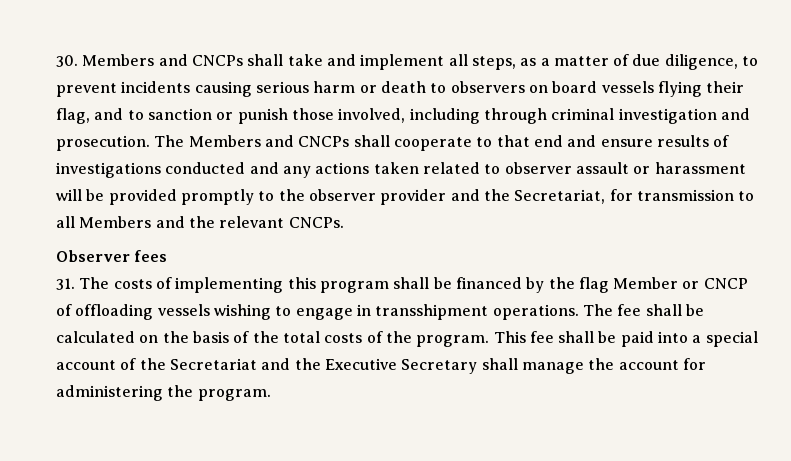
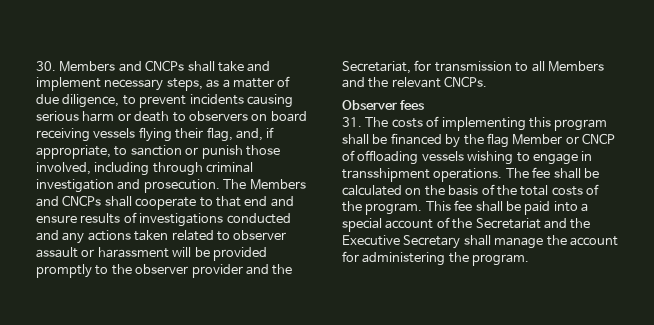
[448,54,468,66] all -> [104,79,164,91] necessary
(598, 87) none -> [36,128,90,142] receiving
[94,108,124,120] and -> [235,127,275,141] [36,145,111,159] and, if appropriate,

